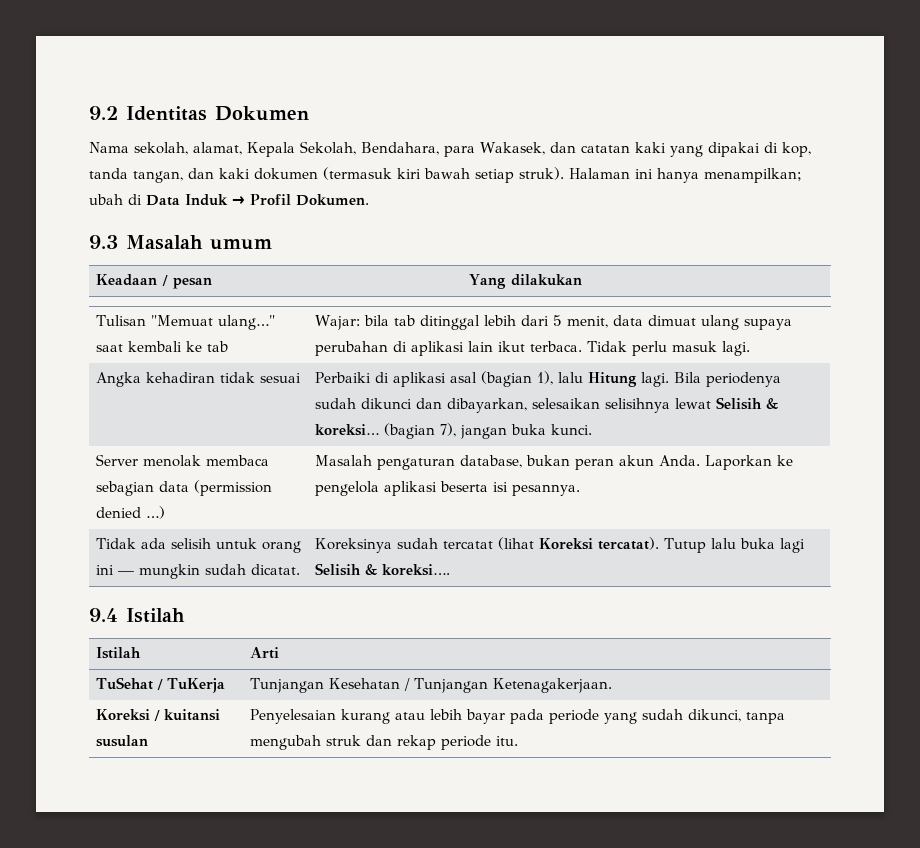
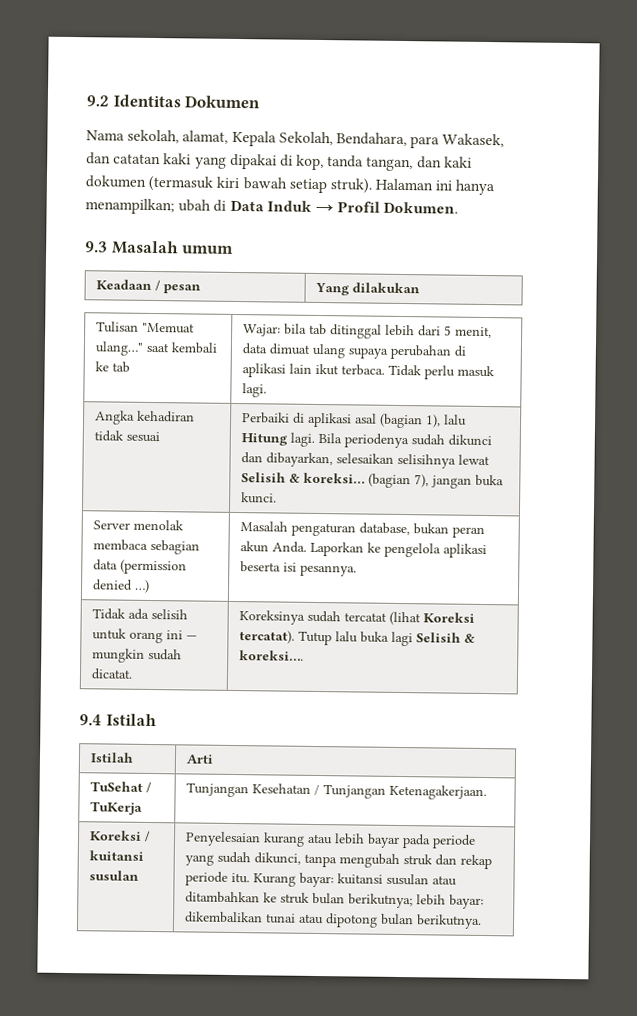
(518, 741) none -> [252,872,457,888] [184,891,484,910] [183,911,482,929] Kurang bayar: kuitansi susulan atau ditambahkan ke struk bulan berikutnya; lebih bayar: dikembalikan tunai atau dipotong bulan berikutnya.

